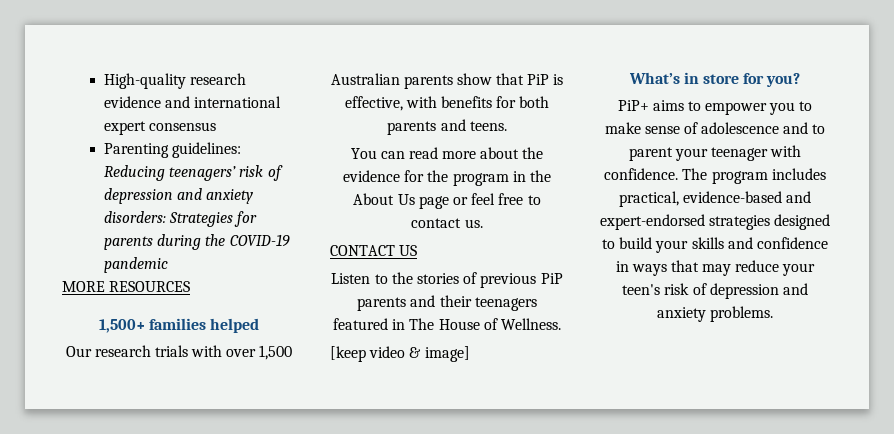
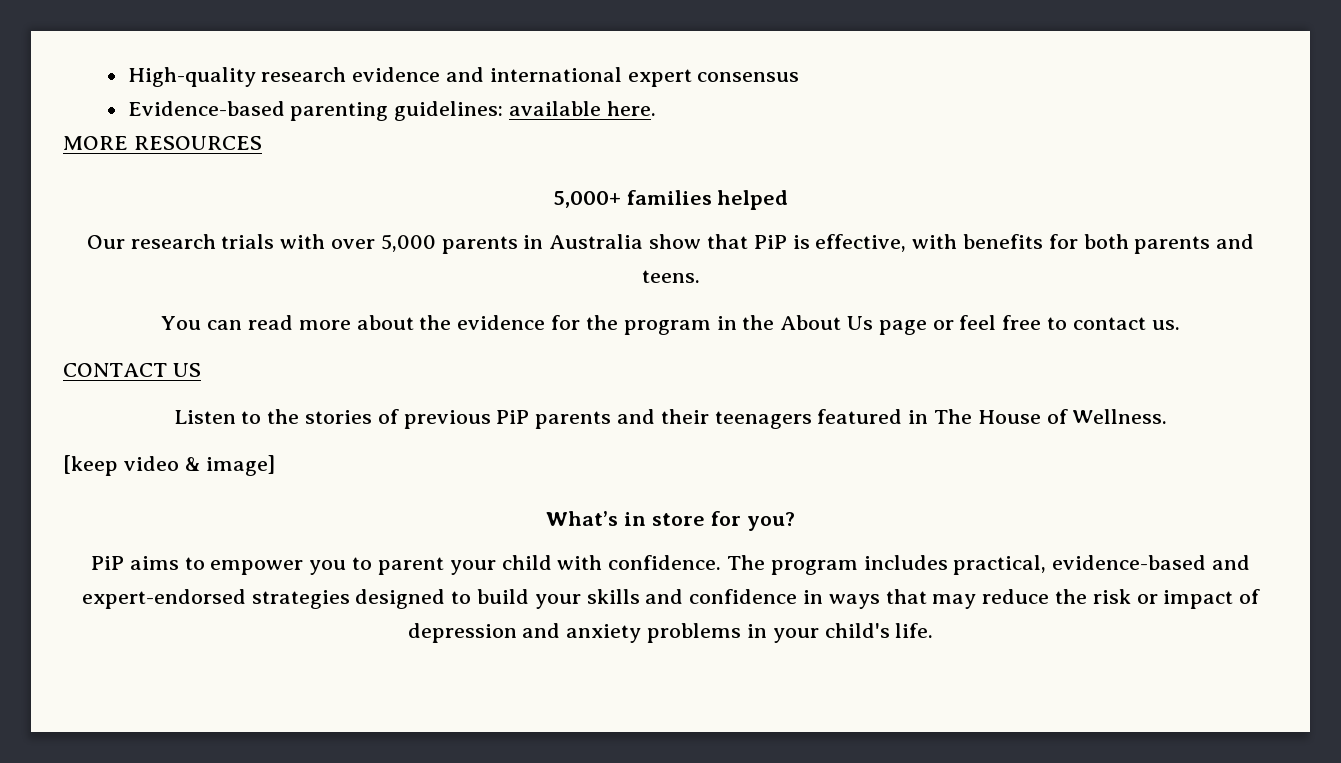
[103,142,242,158] [103,165,283,181] [103,188,254,204] [103,211,258,227] [103,234,290,250] [103,257,168,273] Parenting guidelines: Reducing teenagers’ risk of depression and anxiety disorders: Strategies for parents during the COVID-19 pandemic -> [127,101,656,121] Evidence-based parenting guidelines: available here.
[98,319,145,333] 1,500+ -> [552,191,621,208] 5,000+
[259,345,293,360] [330,73,453,89] 1,500 Australian parents -> [380,234,644,254] 5,000 parents in Australia
[617,100,649,111] PiP+ -> [91,556,125,570] PiP
[604,122,826,134] make sense of adolescence and to -> (373, 563) none
[711,147,769,161] teenager -> [501,555,552,570] child
[782,263,816,276] [622,283,808,299] [656,306,774,322] your teen's risk of depression and anxiety problems. -> [1055,589,1261,609] [407,623,934,643] the risk or impact of depression and anxiety problems in your child's life.

